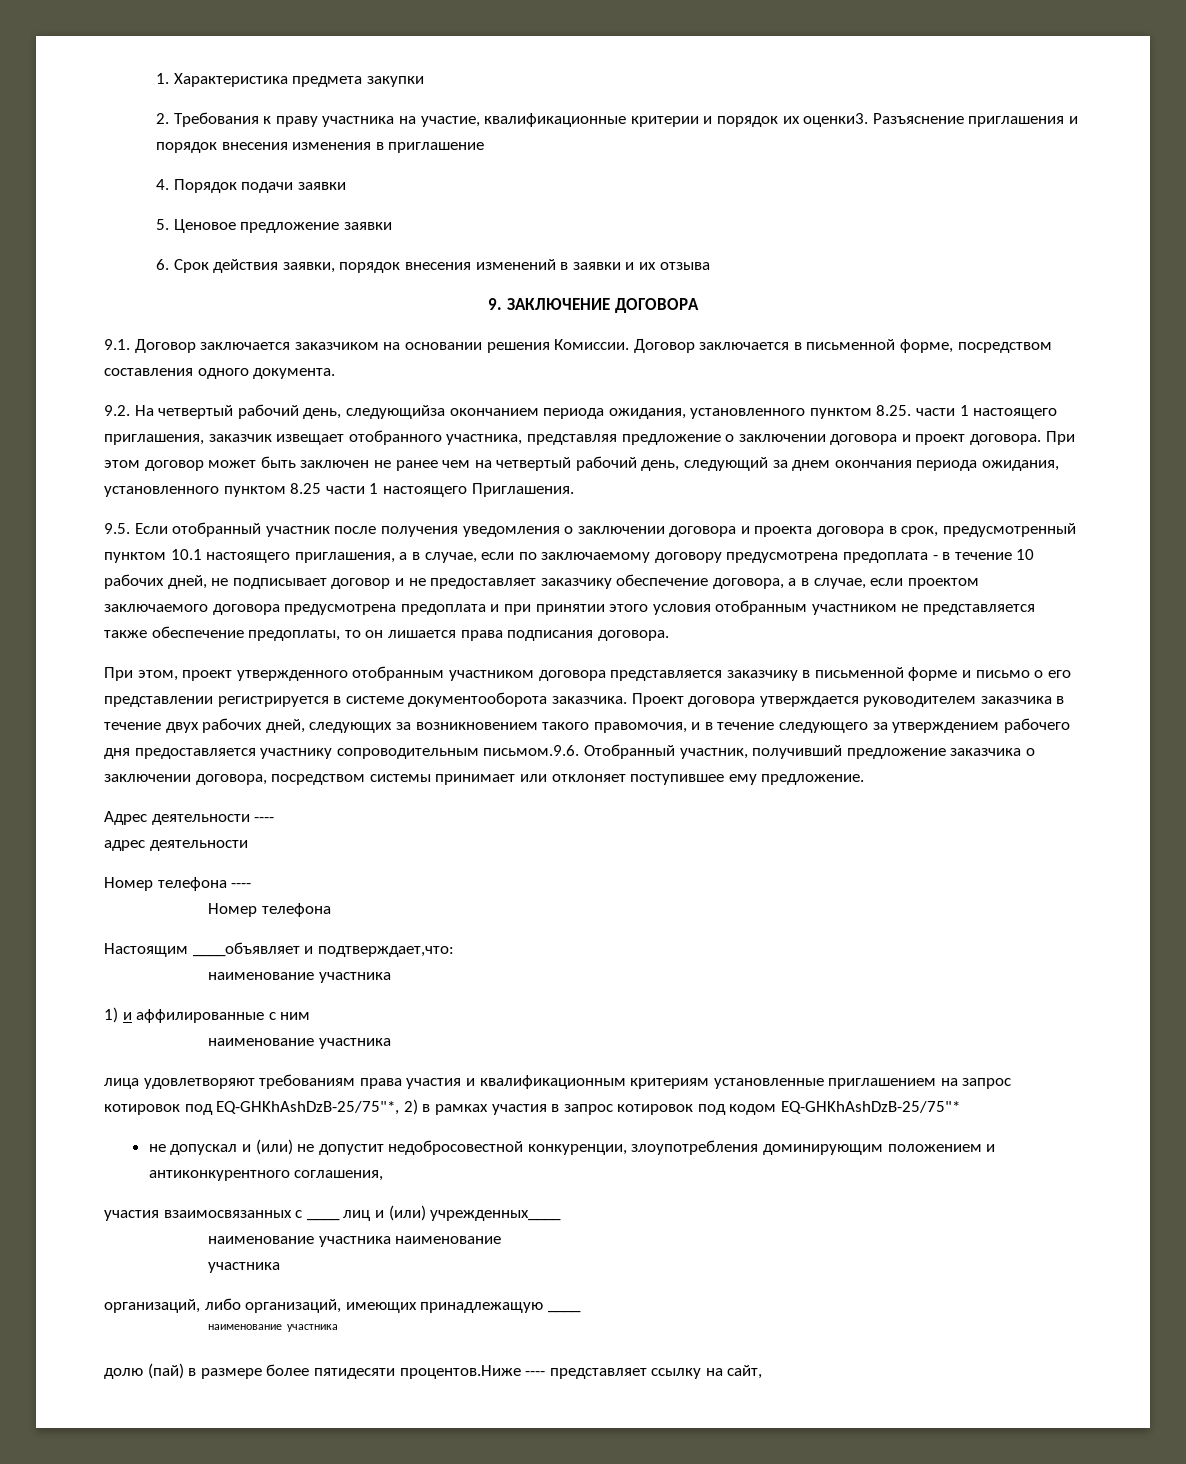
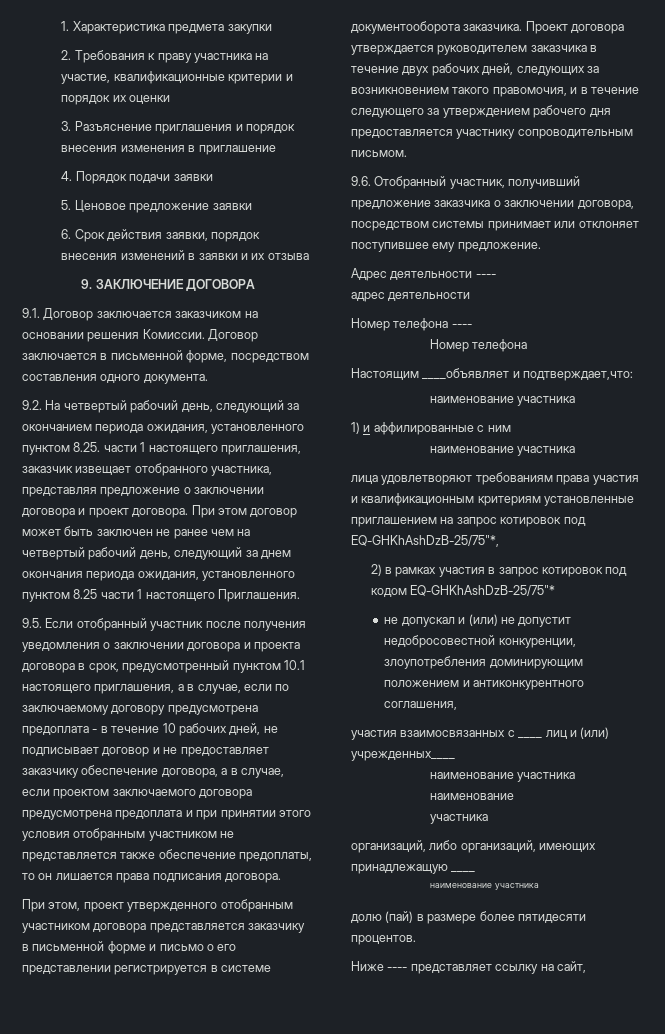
[803,113,869,127] оценки3. -> [129,95,171,104] [61,121,72,131] оценки // 3.
[345,405,445,419] следующийза -> [215,400,300,413] следующий за
[483,745,580,756] письмом.9.6. -> [351,150,407,157] [351,176,371,186] письмом. // 9.6.
(400, 1108) none -> (499, 541) //
[399,1365,521,1379] процентов.Ниже -> [351,935,416,945] [351,961,384,971] процентов. // Ниже

